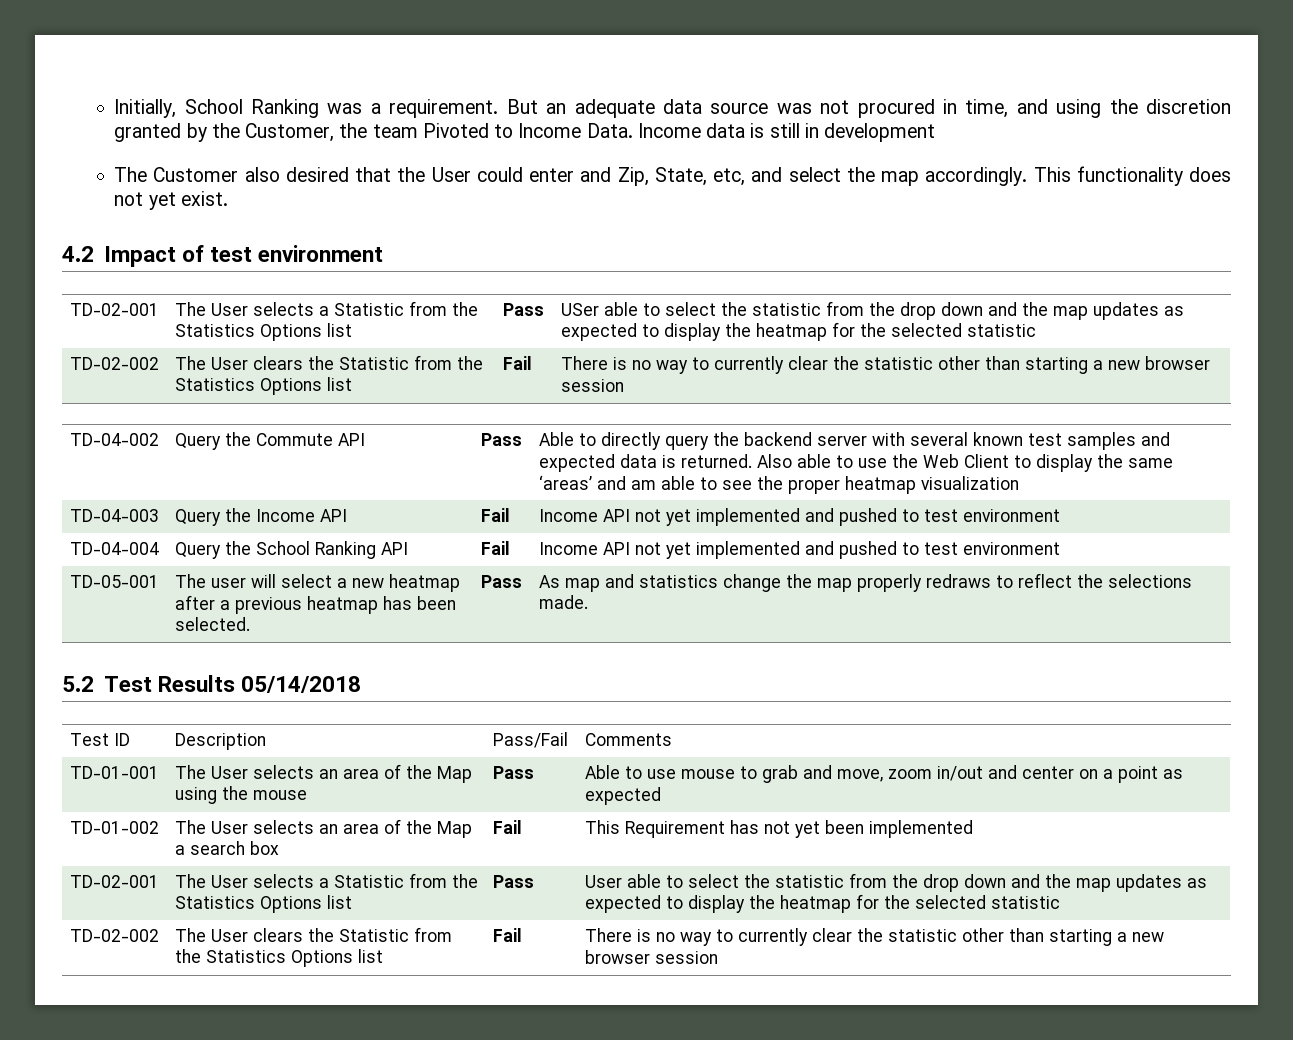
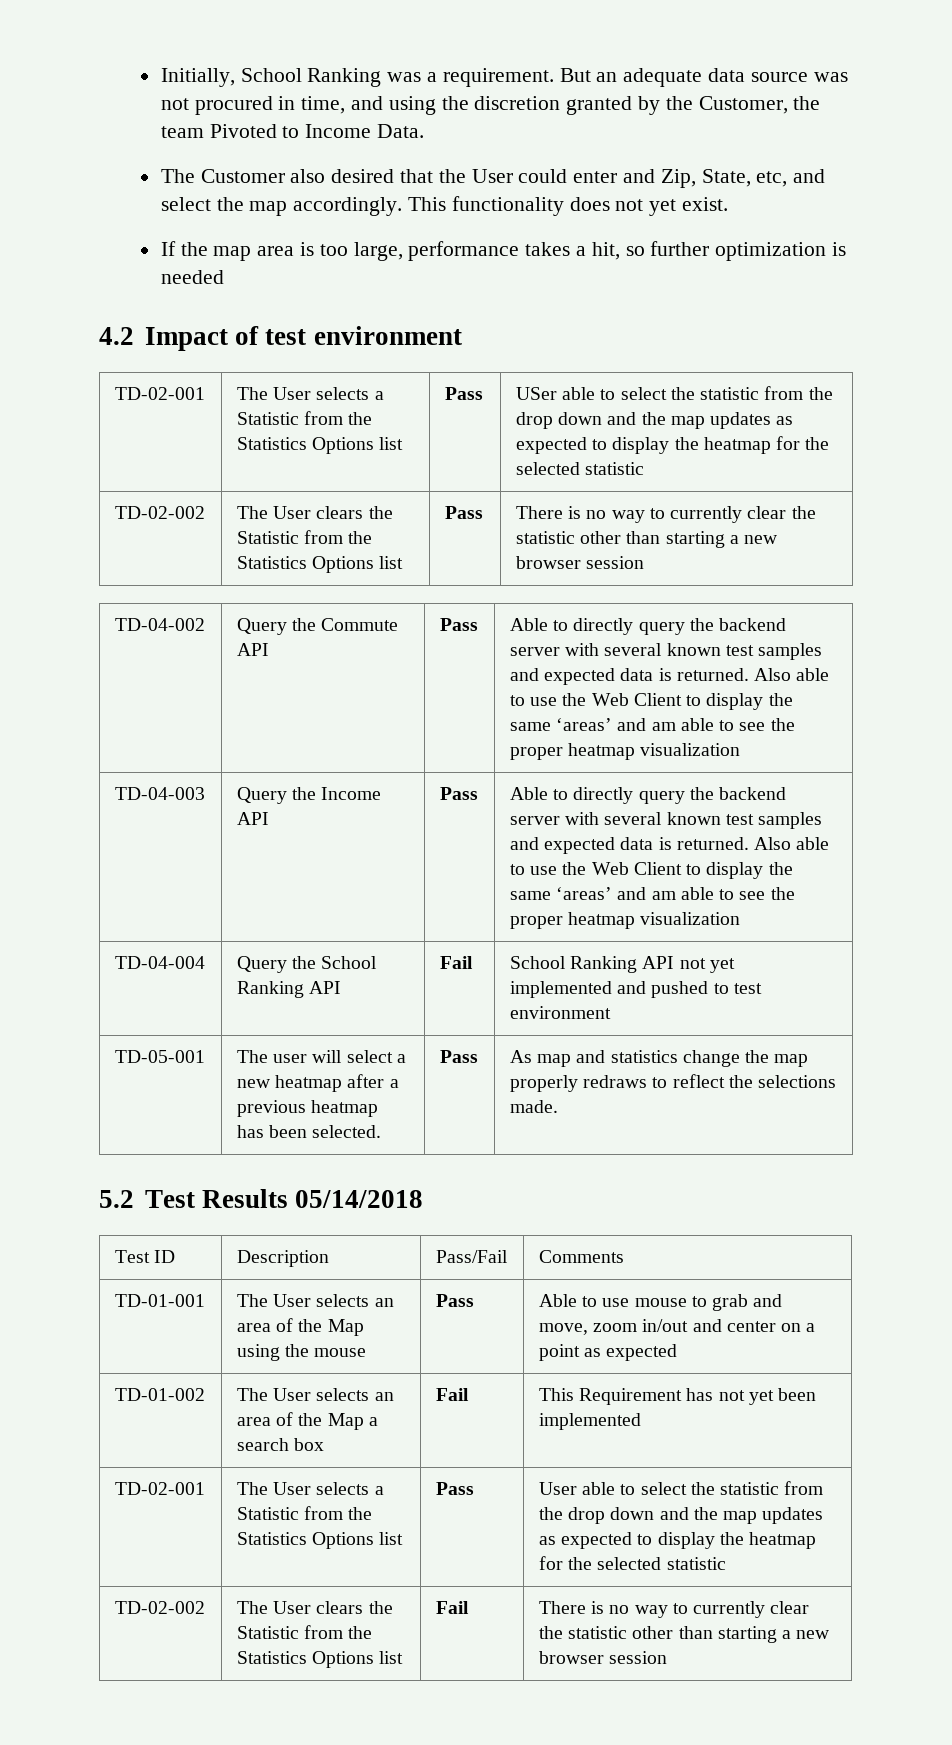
[637,123,936,142] Income data is still in development -> (424, 131) none
(228, 198) none -> [160,241,847,261] [160,270,224,284] // If the map area is too large, performance takes a hit, so further optimization is needed
[502,356,532,370] Fail -> [444,506,483,519] Pass
[480,508,510,522] [538,508,1060,526] Fail | Income API not yet implemented and pushed to test environment -> [439,787,478,800] [509,787,787,804] [509,812,823,829] [509,837,830,854] [509,862,793,879] [509,887,795,900] [509,912,741,929] Pass | Able to directly query the backend server with several known test samples and expected data is returned. Also able to use the Web Client to display the same ‘areas’ and am able to see the proper heatmap visualization
[538,542,598,555] Income -> [509,956,638,973] School Ranking

